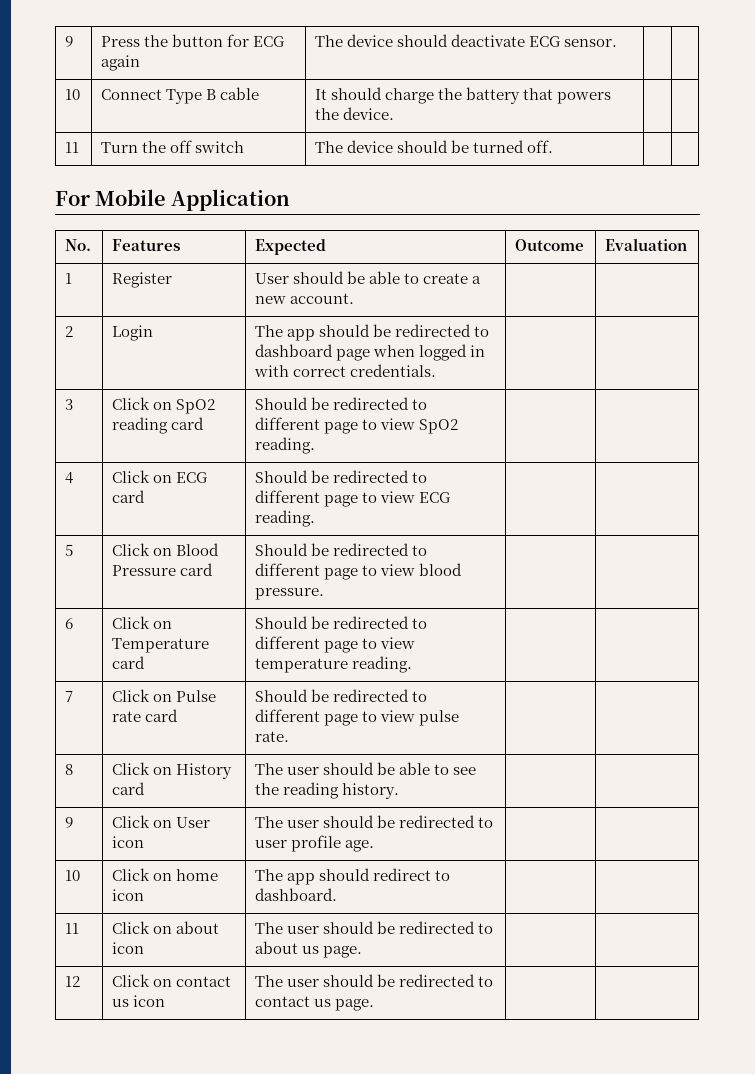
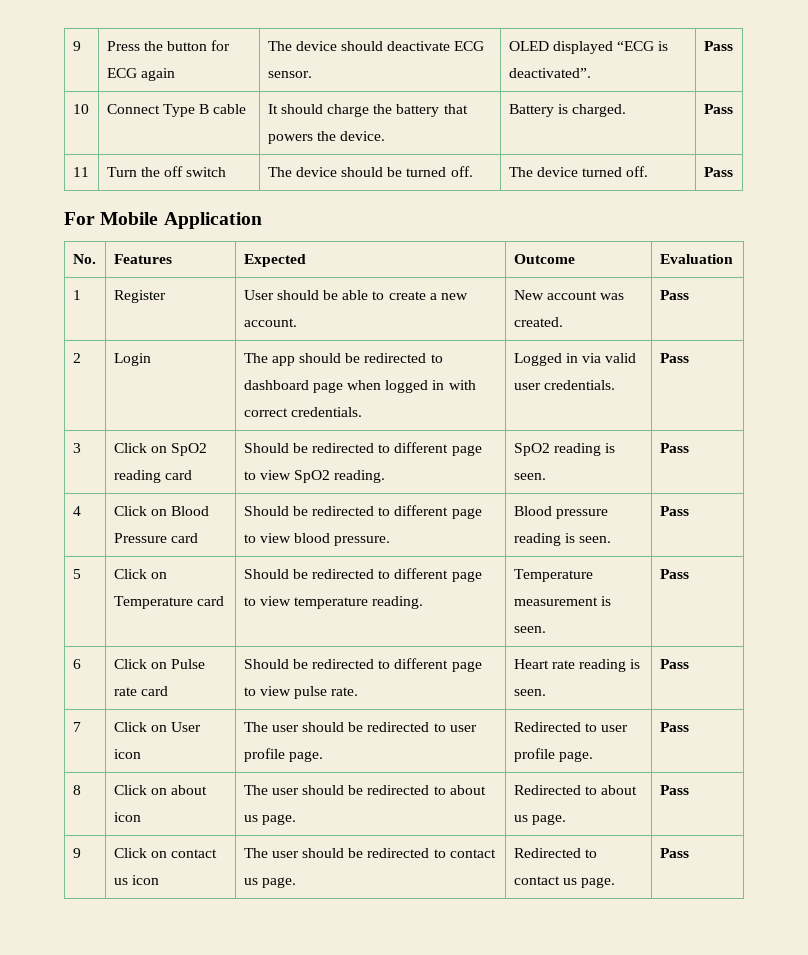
(618, 43) | -> [508,41,669,54] [508,68,591,78] [703,41,733,51] OLED displayed “ECG is deactivated”. | Pass
(395, 113) | -> [508,104,627,117] [703,104,733,114] Battery is charged. | Pass
(554, 146) | -> [508,166,649,177] [703,167,733,177] The device turned off. | Pass
(355, 298) | -> [513,290,625,300] [513,317,563,327] [659,290,689,300] New account was created. | Pass
(437, 370) | -> [513,353,637,366] [513,380,615,390] [659,353,689,363] Logged in via valid user credentials. | Pass
[65,472,74,484] [112,470,208,483] [112,490,146,503] [255,470,428,483] [255,490,451,507] [255,510,316,527] [65,544,74,556] | // 4 | Click on ECG card | Should be redirected to different page to view ECG reading. | | // 5 -> [513,443,616,456] [513,473,546,480] [659,443,689,453] [72,506,81,516] SpO2 reading is seen. | Pass // 4
[65,618,74,629] | // 6 -> [513,506,608,519] [513,533,612,546] [659,506,689,516] [72,569,81,579] Blood pressure reading is seen. | Pass // 5
[65,691,74,702] | // 7 -> [513,569,593,582] [513,596,611,606] [513,626,546,633] [659,569,689,579] [72,659,81,669] Temperature measurement is seen. | Pass // 6
[65,764,74,775] [112,762,233,779] [112,782,146,795] [255,762,477,775] [255,782,400,799] [65,817,74,828] | // 8 | Click on History card | The user should be able to see the reading history. | | // 9 -> [513,659,641,672] [513,689,546,696] [659,659,689,669] [72,722,81,732] Heart rate reading is seen. | Pass // 7
[345,840,375,852] [65,870,81,881] [112,868,219,881] [112,889,145,901] [255,868,451,885] [255,888,338,901] [65,923,80,934] age. | | // 10 | Click on home icon | The app should redirect to dashboard. | | // 11 -> [288,751,323,762] [513,722,629,732] [513,748,593,762] [659,722,689,732] [72,785,81,795] page. | Redirected to user profile page. | Pass // 8
[65,976,81,987] | // 12 -> [513,785,638,795] [513,814,566,825] [659,785,689,795] [72,848,81,858] Redirected to about us page. | Pass // 9
(375, 1005) | -> [513,848,597,858] [513,876,616,888] [659,848,689,858] Redirected to contact us page. | Pass

